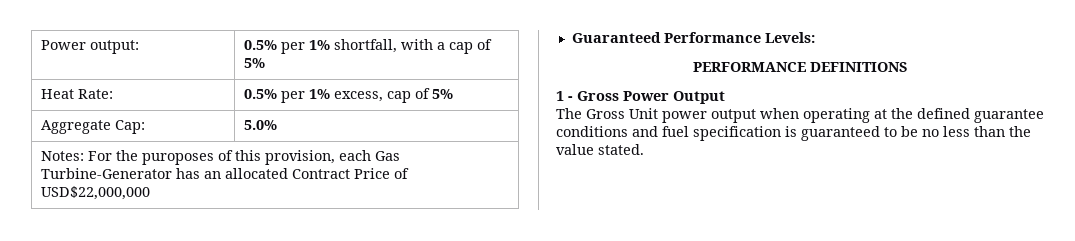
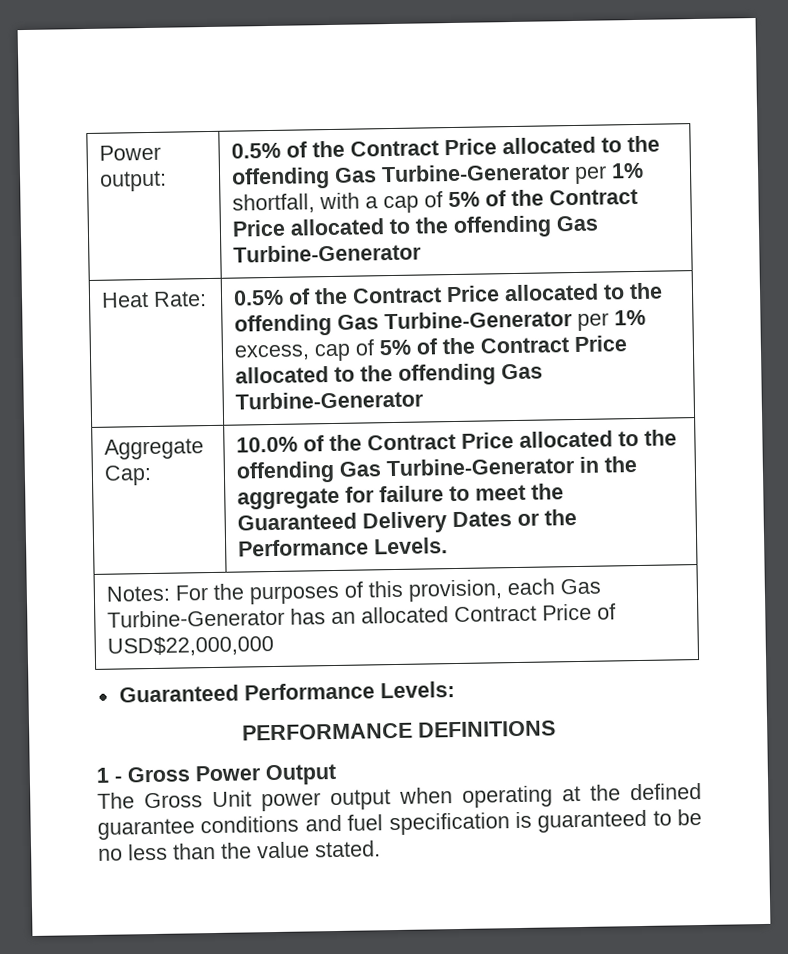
(277, 45) none -> [285,135,660,158] [230,163,571,190] of the Contract Price allocated to the offending Gas Turbine-Generator
[40,89,113,99] [243,89,277,99] // Heat Rate: | 0.5% -> [484,188,638,207] [231,215,598,238] [232,243,422,263] [100,291,207,308] [232,282,663,306] [233,310,573,337] of the Contract Price allocated to the offending Gas Turbine-Generator // Heat Rate: | 0.5% of the Contract Price allocated to the offending Gas Turbine-Generator
[40,120,145,134] [243,120,277,130] // Aggregate Cap: | 5.0% -> [415,335,627,355] [234,363,543,386] [234,390,424,410] [103,438,204,460] [103,464,152,486] [235,429,677,453] [235,456,637,484] [236,483,564,510] [236,509,577,534] [237,537,448,557] of the Contract Price allocated to the offending Gas Turbine-Generator // Aggregate Cap: | 10.0% of the Contract Price allocated to the offending Gas Turbine-Generator in the aggregate for failure to meet the Guaranteed Delivery Dates or the Performance Levels.
[141,153,214,165] puroposes -> [248,584,340,605] purposes

